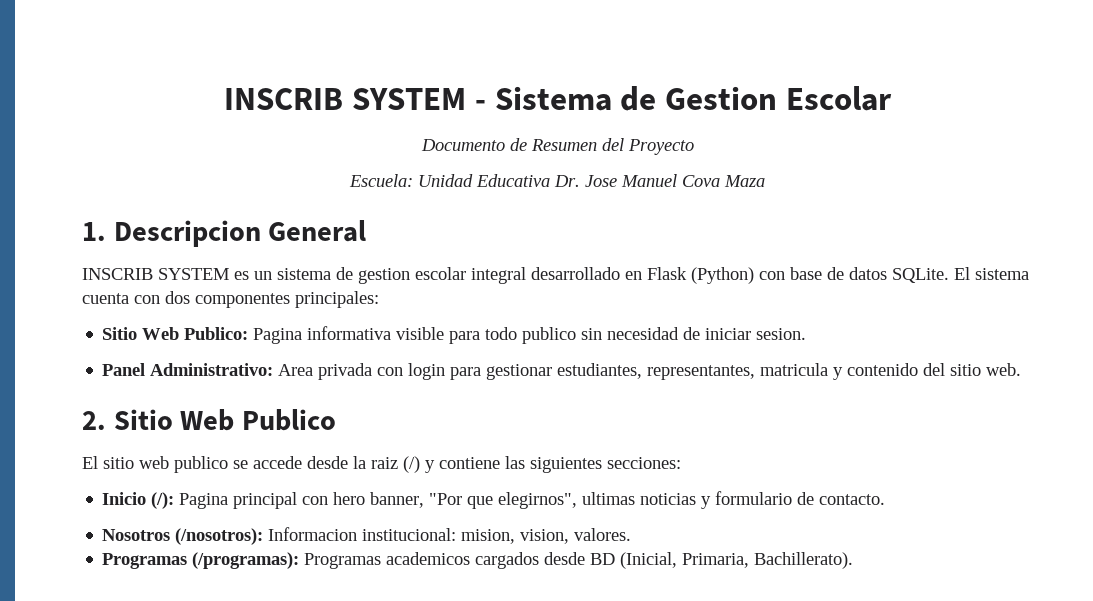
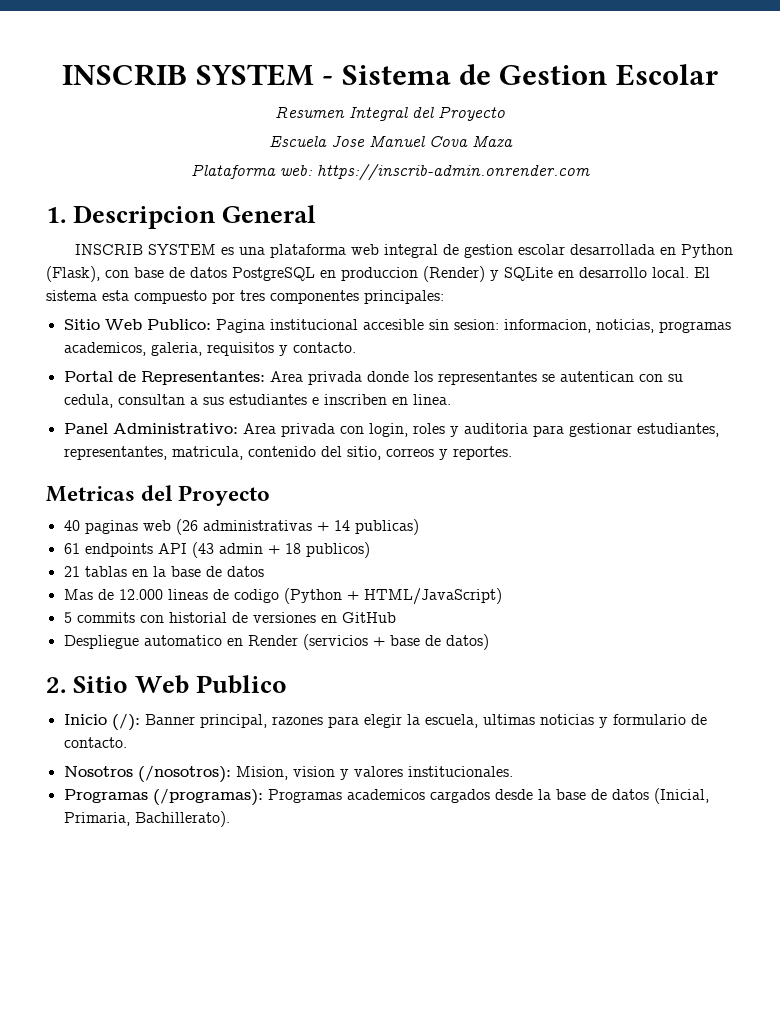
[420,138,694,155] [349,174,580,187] Documento de Resumen del Proyecto // Escuela: Unidad Educativa Dr. -> [275,106,505,121] [268,136,327,147] Resumen Integral del Proyecto // Escuela
(765, 181) none -> [191,164,590,181] // Plataforma web: https://inscrib-admin.onrender.com
[254,267,1029,284] [82,291,190,304] un sistema de gestion escolar integral desarrollado en Flask (Python) con base de datos SQLite. El sistema cuenta con dos -> [239,244,734,258] [46,266,710,282] [46,290,265,304] una plataforma web integral de gestion escolar desarrollada en Python (Flask), con base de datos PostgreSQL en produccion (Render) y SQLite en desarrollo local. El sistema esta compuesto por tres
[307,326,807,344] informativa visible para todo publico sin necesidad de iniciar sesion. -> [269,319,731,333] [63,342,356,356] [63,371,683,385] [63,394,451,408] institucional accesible sin sesion: informacion, noticias, programas academicos, galeria, requisitos y contacto. // Portal de Representantes: Area privada donde los representantes se autentican con su cedula, consultan a sus estudiantes e inscriben en linea.
[408,363,1022,380] [82,409,337,431] [82,456,681,473] [102,492,578,509] login para gestionar estudiantes, representantes, matricula y contenido del sitio web. // 2. Sitio Web Publico // El sitio web publico se accede desde la raiz (/) y contiene las siguientes secciones: // Inicio (/): Pagina principal con hero banner, "Por que elegirnos", -> [368,423,719,437] [63,446,512,460] [46,485,271,506] [63,519,419,535] [63,542,370,558] [63,566,264,577] [63,588,502,605] [63,612,396,623] [63,634,489,650] [46,675,288,694] [63,713,478,731] login, roles y auditoria para gestionar estudiantes, representantes, matricula, contenido del sitio, correos y reportes. // Metricas del Proyecto // 40 paginas web (26 administrativas + 14 publicas) // 61 endpoints API (43 admin + 18 publicos) // 21 tablas en la base de datos // Mas de 12.000 lineas de codigo (Python + HTML/JavaScript) // 5 commits con historial de versiones en GitHub // Despliegue automatico en Render (servicios + base de datos) // 2. Sitio Web Publico // Inicio (/): Banner principal, razones para elegir la escuela,
[268,527,632,544] Informacion institucional: mision, vision, valores. -> [235,766,513,780] Mision, vision y valores institucionales.
[590,553,616,565] BD -> [537,789,649,800] la base de datos

